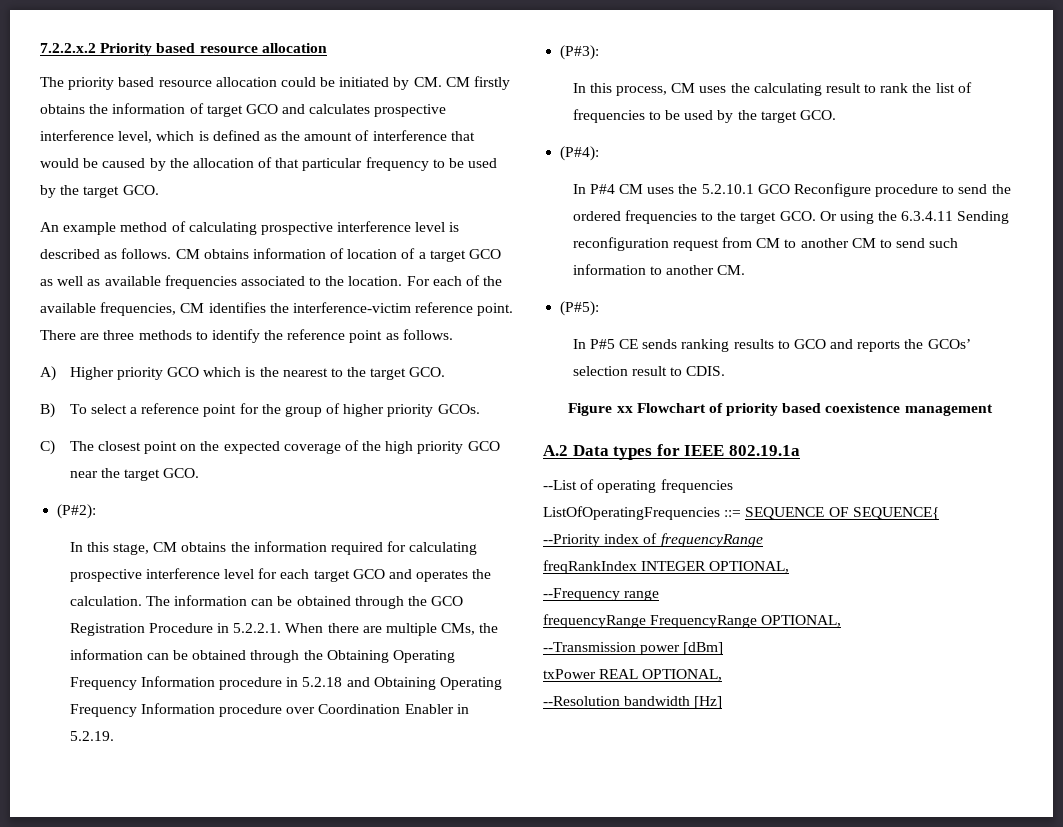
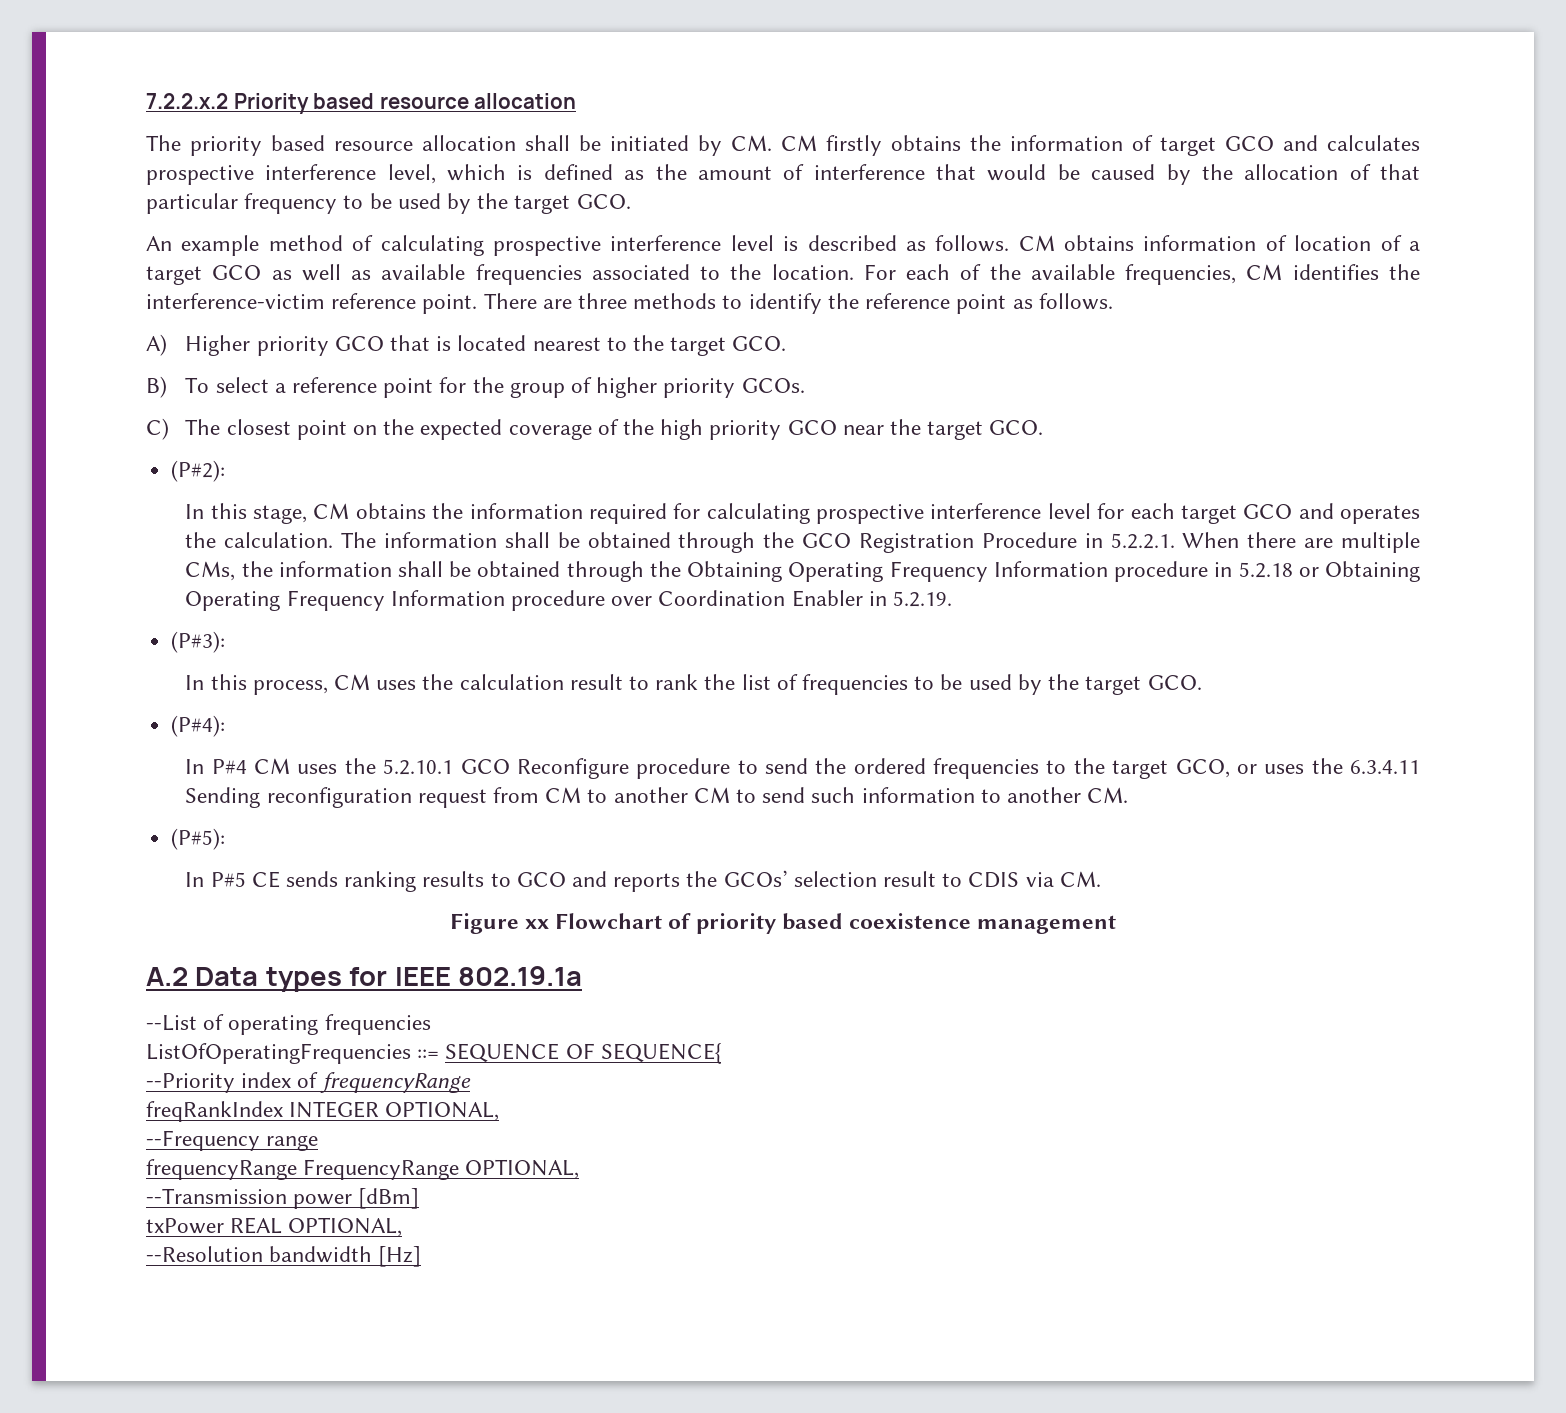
[280,77,316,87] could -> [525,135,570,151] shall
[203,367,279,377] which is the -> [389,335,527,351] that is located
[251,599,274,606] can -> [504,532,550,548] shall
[146,653,169,660] can -> [398,561,444,577] shall
[346,677,370,687] and -> [1298,567,1319,577] or
[753,83,822,96] calculating -> [459,674,564,690] calculation
[779,211,874,224] GCO. Or using -> [1175,759,1305,778] GCO, or uses
[686,366,726,376] CDIS. -> [968,871,1101,888] CDIS via CM.

